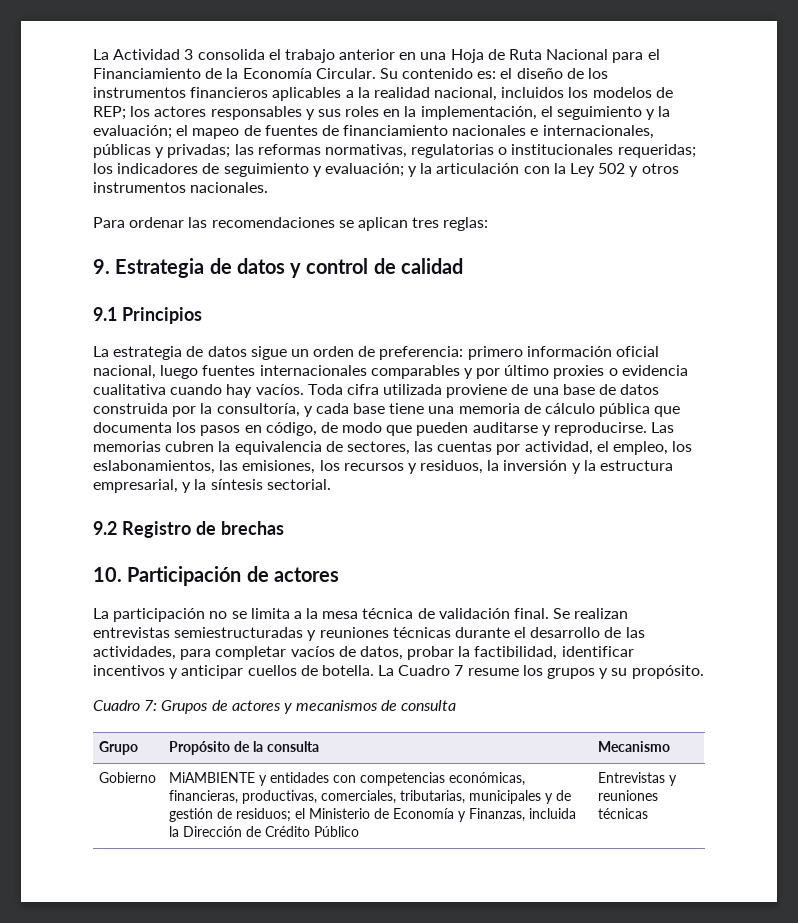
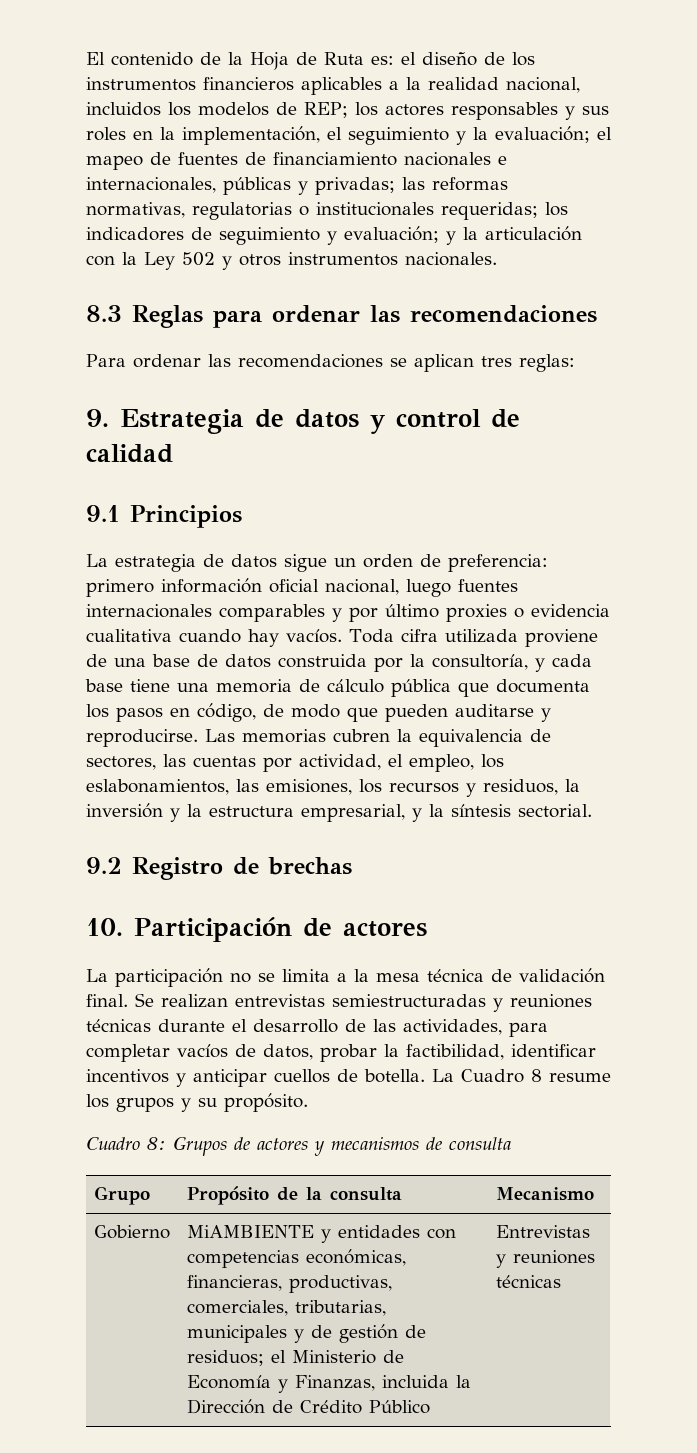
[93,49,660,63] [93,68,474,79] La Actividad 3 consolida el trabajo anterior en una Hoja de Ruta Nacional para el Financiamiento de la Economía Circular. Su contenido -> [86,52,364,70] El contenido de la Hoja de Ruta
(269, 187) none -> [86,305,597,328] // 8.3 Reglas para ordenar las recomendaciones
[454,665,464,676] 7 -> [531,1069,542,1082] 8
[144,700,158,711] 7: -> [147,1137,166,1150] 8:

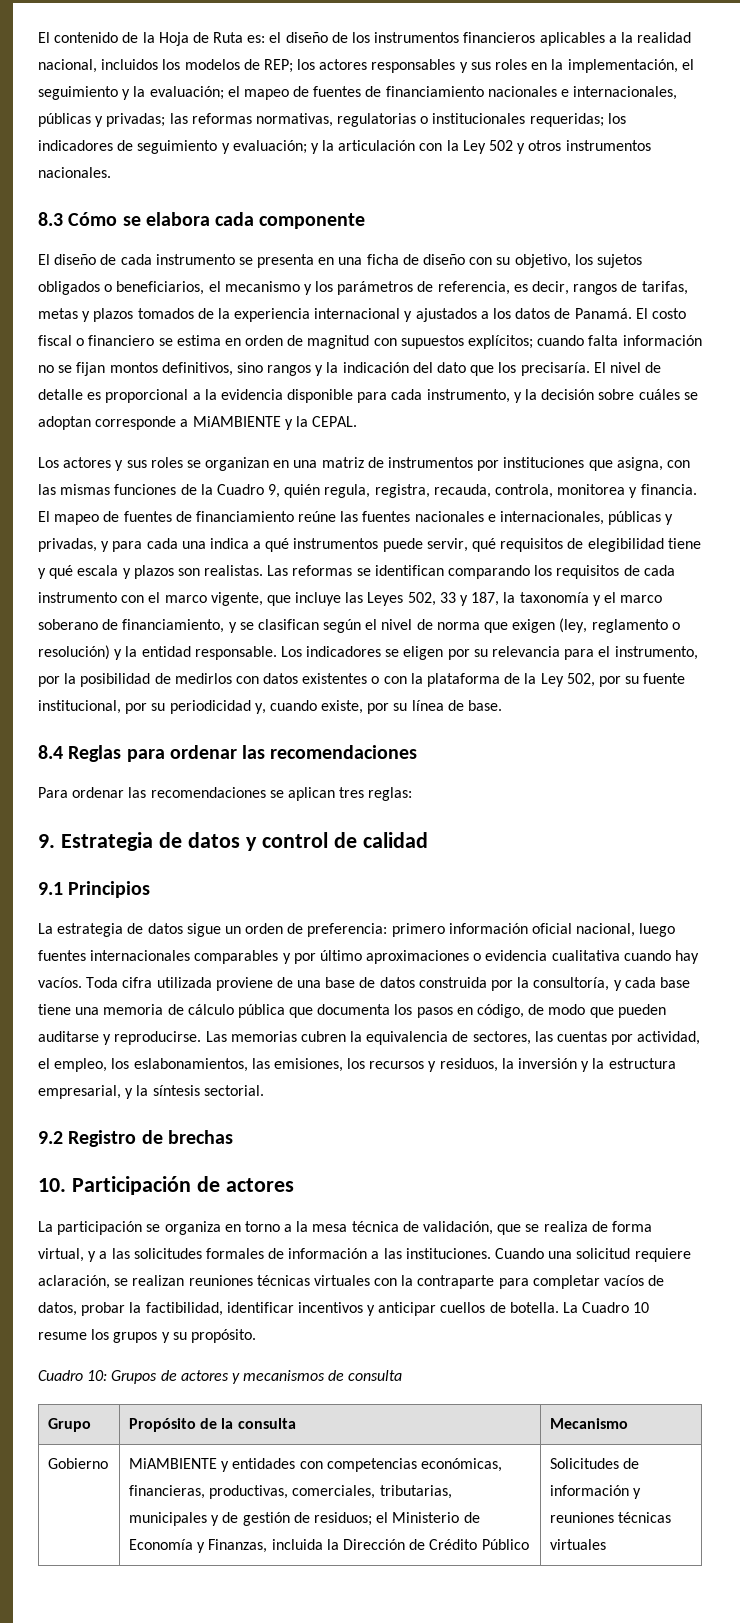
(122, 313) none -> [68,212,366,229] [38,254,642,268] [38,281,688,295] [38,308,686,322] [38,335,702,349] [38,362,662,376] [38,389,698,403] [38,416,358,430] [38,457,690,471] [38,484,697,498] [38,511,674,525] [38,538,701,552] [38,565,675,579] [38,592,663,606] [38,618,680,633] [38,645,698,660] [38,673,686,687] [38,700,503,714] [38,745,63,759] Cómo se elabora cada componente // El diseño de cada instrumento se presenta en una ficha de diseño con su objetivo, los sujetos obligados o beneficiarios, el mecanismo y los parámetros de referencia, es decir, rangos de tarifas, metas y plazos tomados de la experiencia internacional y ajustados a los datos de Panamá. El costo fiscal o financiero se estima en orden de magnitud con supuestos explícitos; cuando falta información no se fijan montos definitivos, sino rangos y la indicación del dato que los precisaría. El nivel de detalle es proporcional a la evidencia disponible para cada instrumento, y la decisión sobre cuáles se adoptan corresponde a MiAMBIENTE y la CEPAL. // Los actores y sus roles se organizan en una matriz de instrumentos por instituciones que asigna, con las mismas funciones de la Cuadro 9, quién regula, registra, recauda, controla, monitorea y financia. El mapeo de fuentes de financiamiento reúne las fuentes nacionales e internacionales, públicas y privadas, y para cada una indica a qué instrumentos puede servir, qué requisitos de elegibilidad tiene y qué escala y plazos son realistas. Las reformas se identifican comparando los requisitos de cada instrumento con el marco vigente, que incluye las Leyes 502, 33 y 187, la taxonomía y el marco soberano de financiamiento, y se clasifican según el nivel de norma que exigen (ley, reglamento o resolución) y la entidad responsable. Los indicadores se eligen por su relevancia para el instrumento, por la posibilidad de medirlos con datos existentes o con la plataforma de la Ley 502, por su fuente institucional, por su periodicidad y, cuando existe, por su línea de base. // 8.4
[446,604,507,622] proxies -> [366,950,470,964] aproximaciones
[230,969,330,983] no se limita -> [146,1221,280,1235] se organiza en torno
[519,968,605,983] [86,993,592,1012] [86,1019,502,1035] validación final. Se realizan entrevistas semiestructuradas y reuniones técnicas durante el desarrollo de las actividades, -> [423,1221,652,1235] [38,1248,691,1262] [38,1275,495,1289] validación, que se realiza de forma virtual, y a las solicitudes formales de información a las instituciones. Cuando una solicitud requiere aclaración, se realizan reuniones técnicas virtuales con la contraparte
[531,1069,542,1082] 8 -> [633,1302,650,1313] 10
[147,1137,166,1150] 8: -> [87,1370,108,1381] 10:
[496,1225,591,1238] [496,1250,596,1268] [496,1275,562,1288] Entrevistas y reuniones técnicas -> [550,1458,640,1469] [550,1485,642,1499] [550,1512,672,1523] [550,1539,607,1550] Solicitudes de información y reuniones técnicas virtuales

